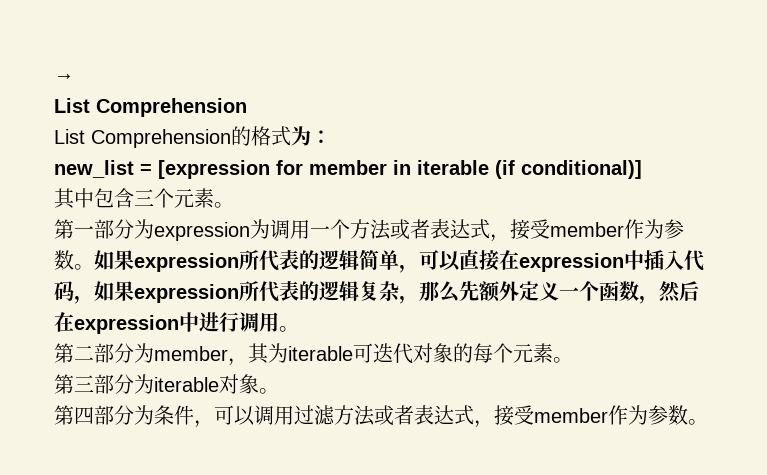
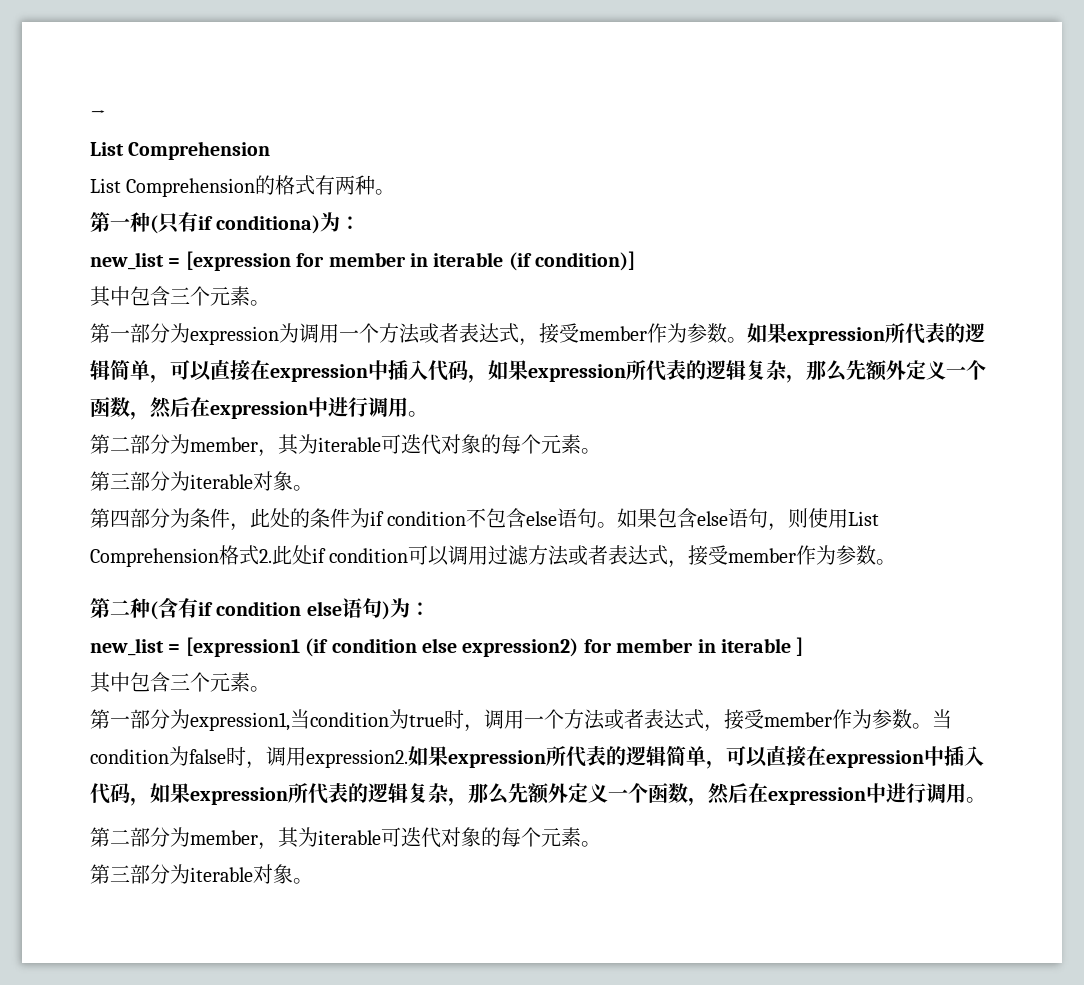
(291, 136) none -> [315,175,396,195] [90,212,321,234] 有两种。 // 第一种(只有if conditiona)
[521,160,642,179] conditional)] -> [535,251,636,271] condition)]
(214, 424) none -> [250,508,880,531] [90,545,409,567] 此处的条件为if condition不包含else语句。如果包含else语句，则使用List Comprehension格式2.此处if condition
(708, 422) none -> [90,597,430,620] [90,637,804,657] [90,672,270,693] [90,709,952,732] [90,745,984,769] [90,783,986,806] [90,827,601,850] [90,864,313,884] // 第二种(含有if condition else语句)为： // new_list = [expression1 (if condition else expression2) for member in iterable ] // 其中包含三个元素。 // 第一部分为expression1,当condition为true时，调用一个方法或者表达式，接受member作为参数。当condition为false时，调用expression2.如果expression所代表的逻辑简单，可以直接在expression中插入代码，如果expression所代表的逻辑复杂，那么先额外定义一个函数，然后在expression中进行调用。 // 第二部分为member，其为iterable可迭代对象的每个元素。 // 第三部分为iterable对象。

